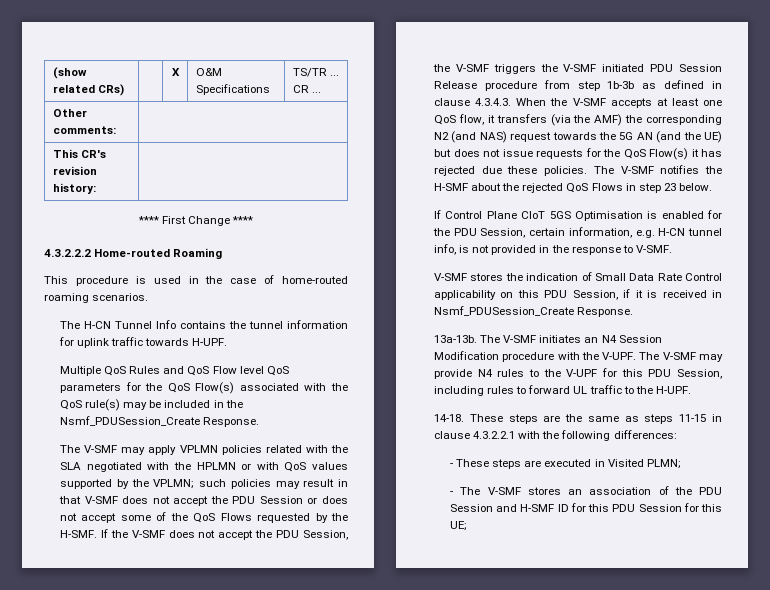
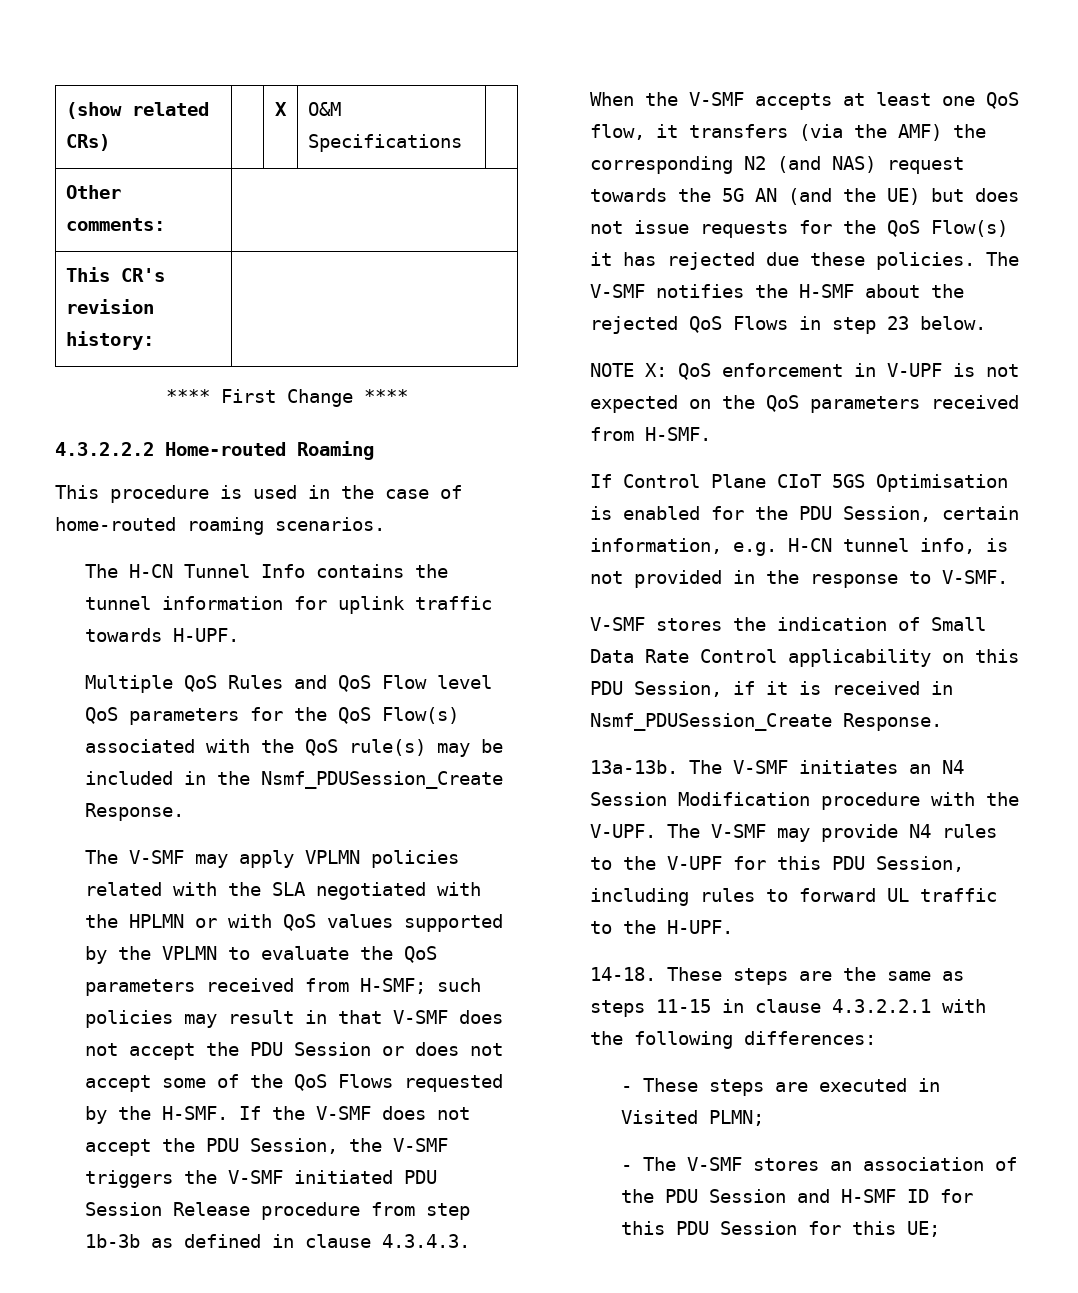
[292,68,339,77] [292,85,321,93] TS/TR ... CR ... -> (462, 143) none
[153,479,195,489] VPLMN; -> [162,946,438,963] [85,978,427,996] VPLMN to evaluate the QoS parameters received from H-SMF;
(712, 187) none -> [590,363,1020,380] [590,395,1020,413] [590,427,712,441] // NOTE X: QoS enforcement in V-UPF is not expected on the QoS parameters received from H-SMF.

